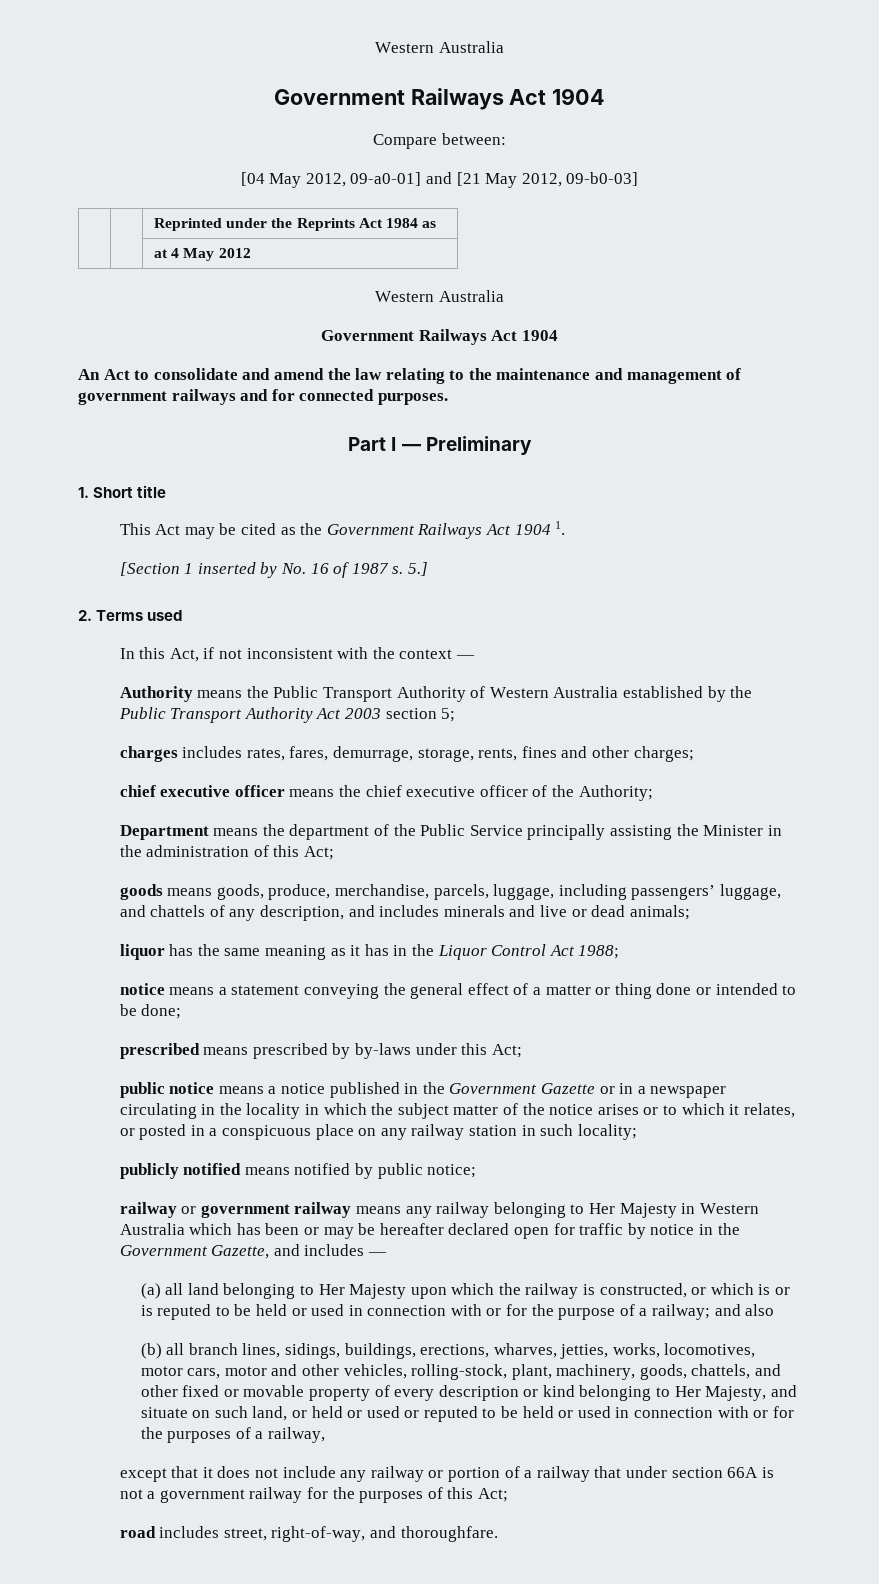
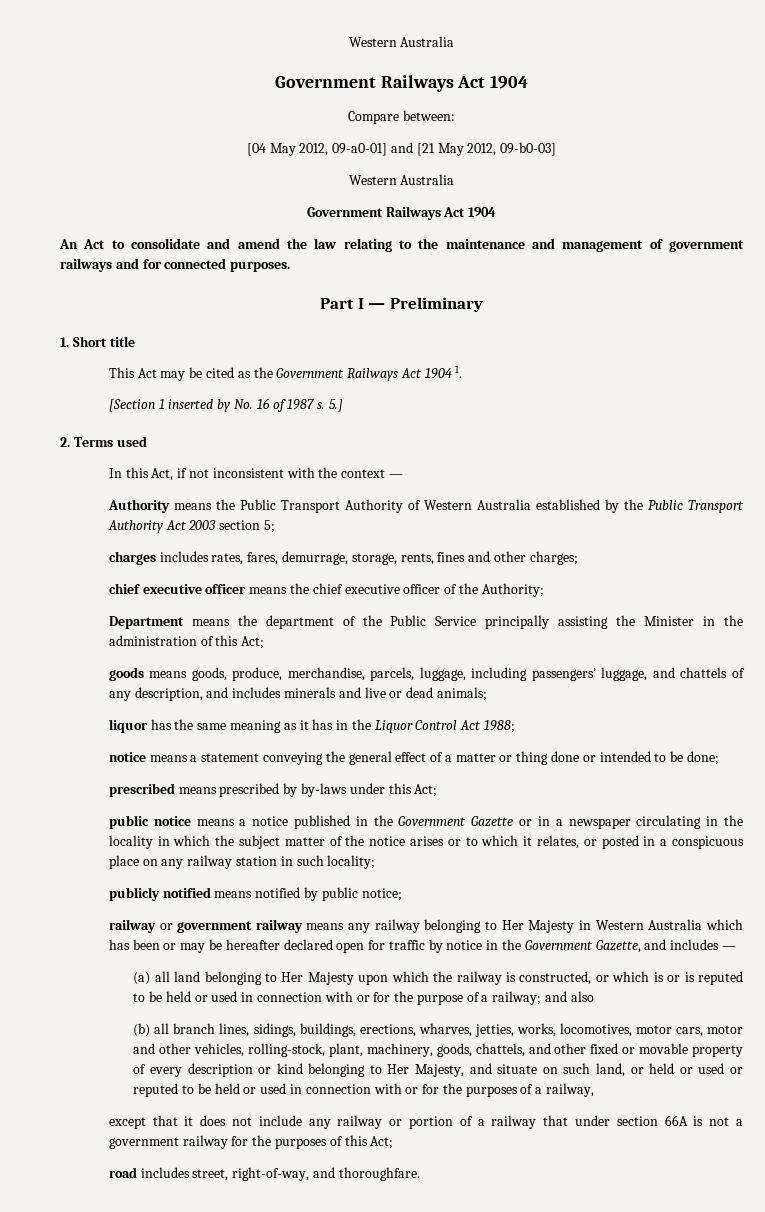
[153,218,437,231] [153,248,251,261] // | | Reprinted under the Reprints Act 1984 as // | | at 4 May 2012 -> (557, 149) none

